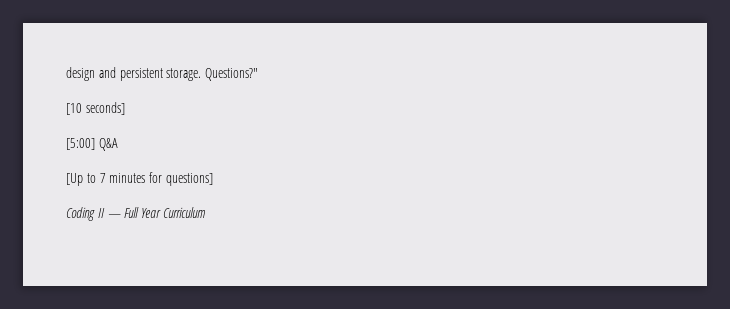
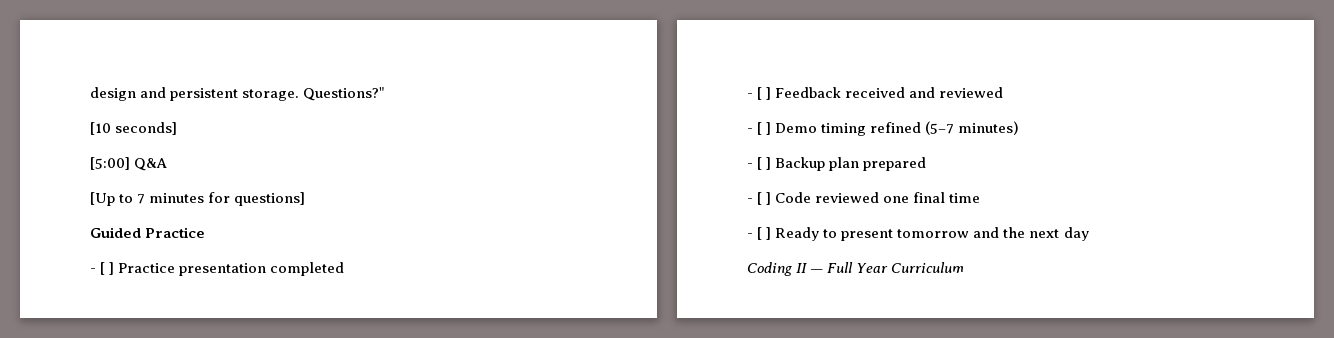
(213, 179) none -> [90,227,206,238] [90,262,345,276] [747,87,1004,100] [747,121,1020,136] [747,157,927,171] [747,192,981,205] [747,227,1089,241] // Guided Practice // - [ ] Practice presentation completed // - [ ] Feedback received and reviewed // - [ ] Demo timing refined (5–7 minutes) // - [ ] Backup plan prepared // - [ ] Code reviewed one final time // - [ ] Ready to present tomorrow and the next day

